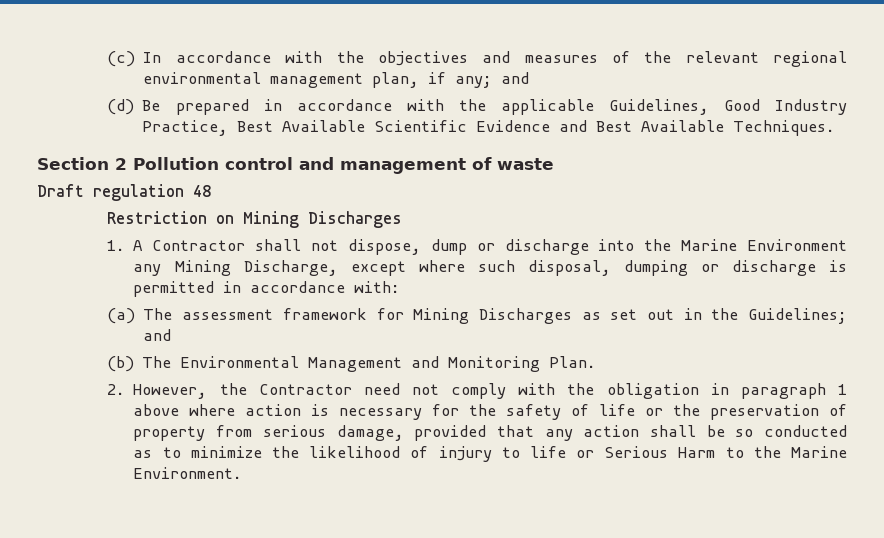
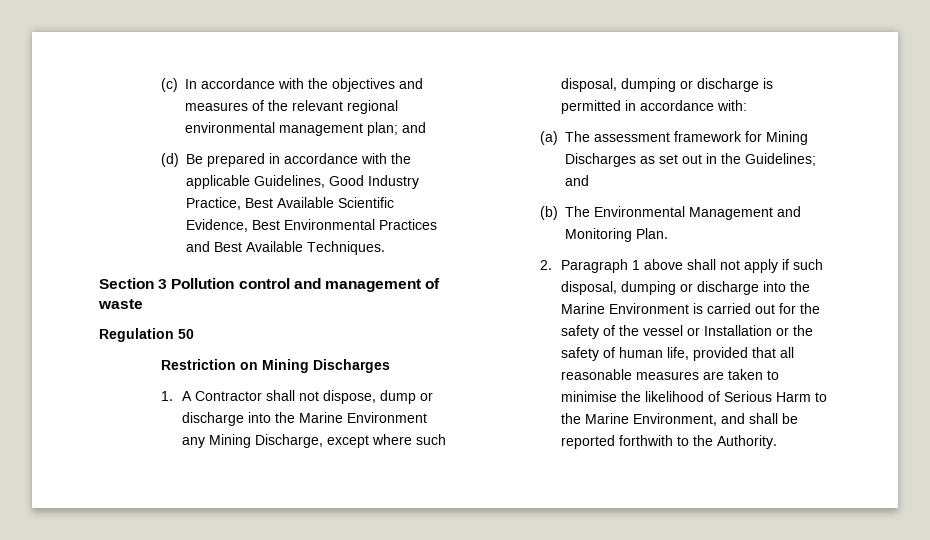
[372,72,493,88] plan, if any; -> [367,122,399,136] plan;
[476,120,551,132] Evidence -> [186,219,438,232] Evidence, Best Environmental Practices
[115,158,127,170] 2 -> [158,279,168,289] 3
[37,184,211,201] Draft regulation 48 -> [99,328,194,342] Regulation 50
[133,383,847,399] [133,404,848,420] [133,425,848,441] [133,446,595,462] However, the Contractor need not comply with the obligation in paragraph 1 above where action is necessary for the safety of life or the preservation of property from serious damage, provided that any action shall be so conducted as to minimize the likelihood of injury to life or -> [560,259,823,273] [560,281,810,295] [560,303,820,314] [560,325,813,339] [560,347,794,361] [560,369,779,380] [560,391,720,402] Paragraph 1 above shall not apply if such disposal, dumping or discharge into the Marine Environment is carried out for the safety of the vessel or Installation or the safety of human life, provided that all reasonable measures are taken to minimise the likelihood of
[133,467,243,479] Environment. -> [632,413,798,426] [560,435,777,449] Environment, and shall be reported forthwith to the Authority.

